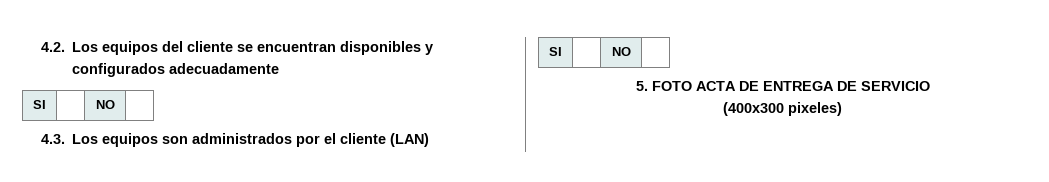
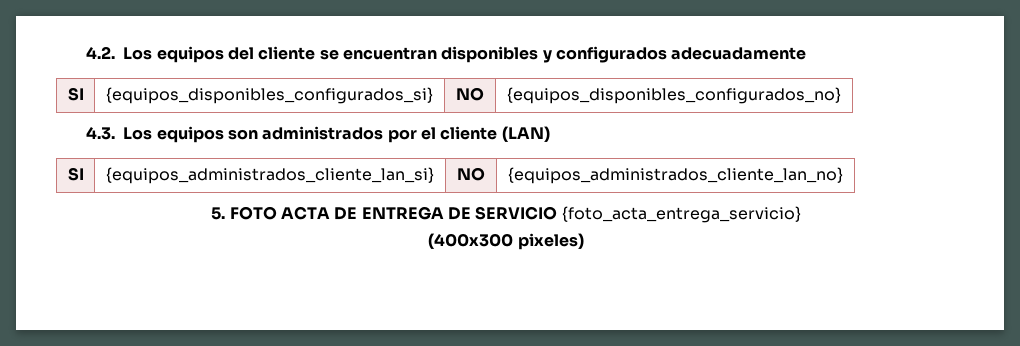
[95,100,115,109] | NO | -> [106,87,433,104] [456,87,484,101] [507,87,841,104] {equipos_disponibles_configurados_si} | NO | {equipos_disponibles_configurados_no}
[611,47,631,56] | NO | -> [106,167,434,184] [457,167,485,181] [508,167,843,184] {equipos_administrados_cliente_lan_si} | NO | {equipos_administrados_cliente_lan_no}
(930, 86) none -> [561,206,801,223] {foto_acta_entrega_servicio}

